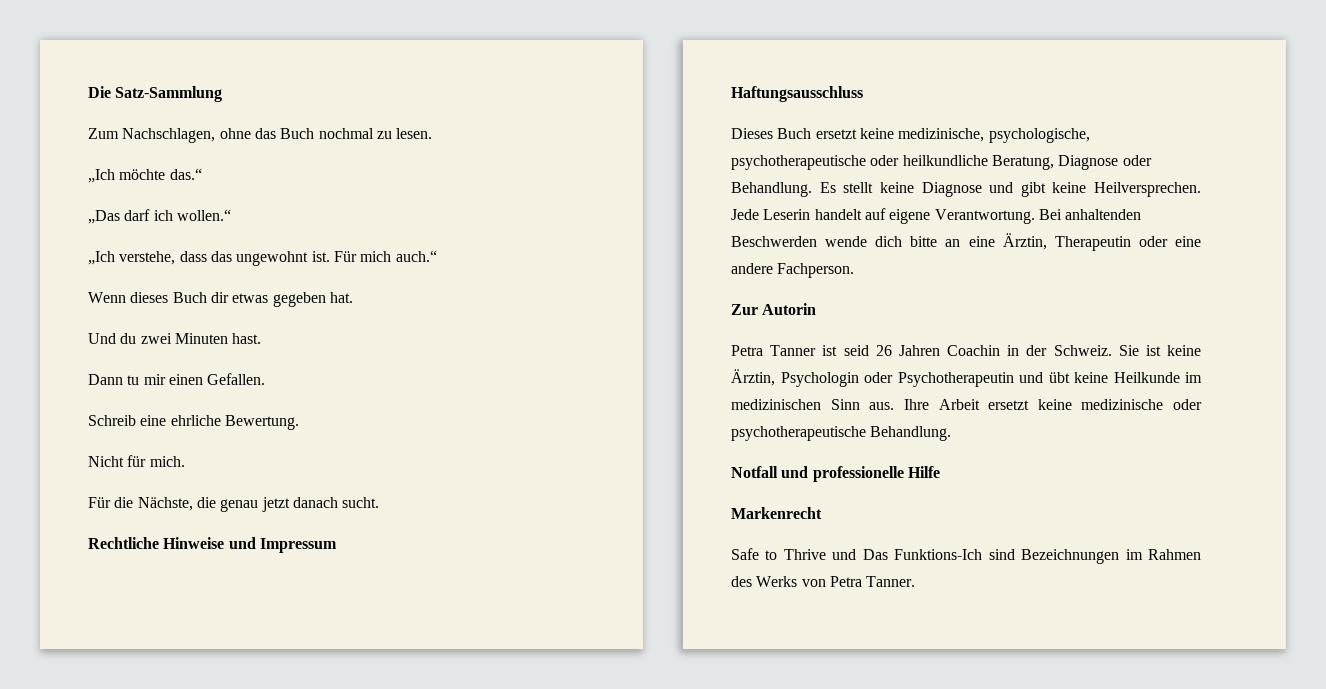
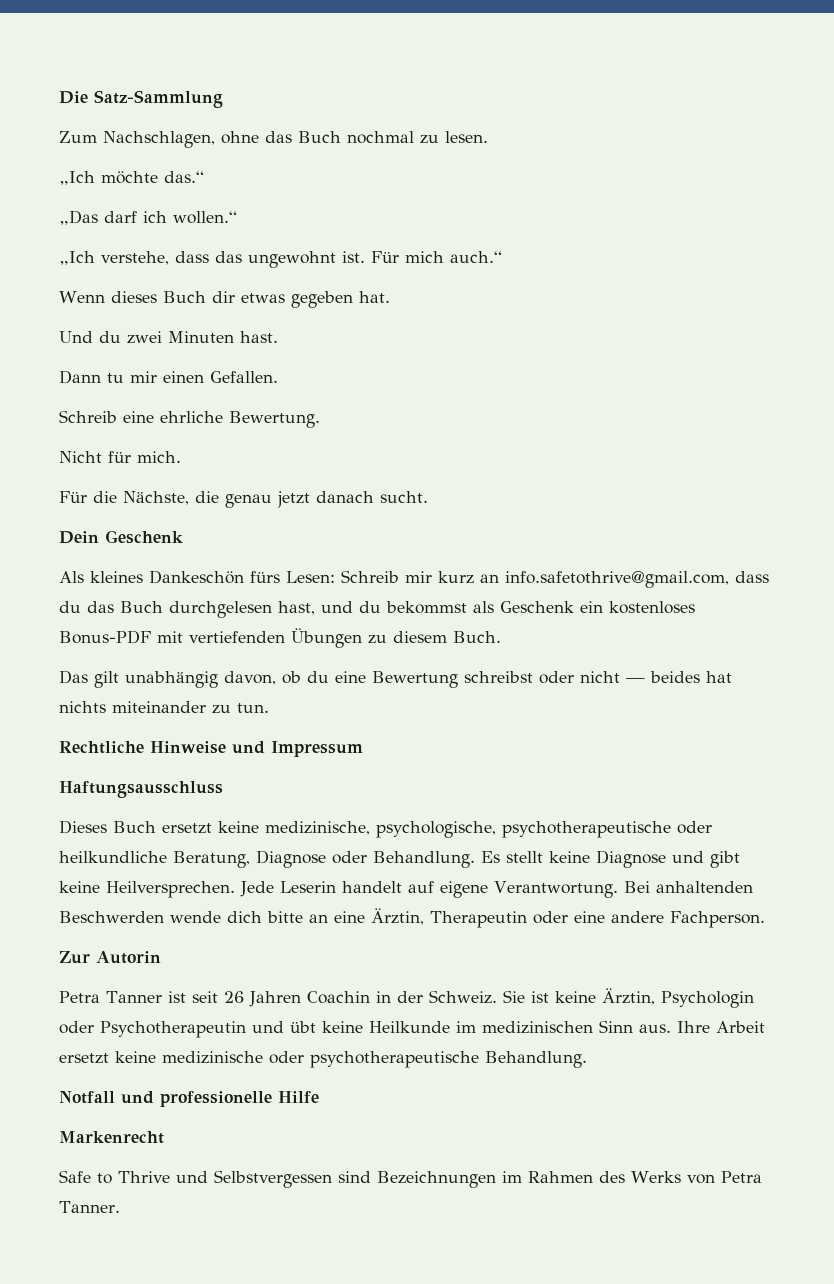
(380, 502) none -> [59,530,183,544] [59,570,769,588] [59,601,695,618] [59,628,501,648] [59,670,732,688] [59,701,269,714] // Dein Geschenk // Als kleines Dankeschön fürs Lesen: Schreib mir kurz an info.safetothrive@gmail.com, dass du das Buch durchgelesen hast, und du bekommst als Geschenk ein kostenloses Bonus-PDF mit vertiefenden Übungen zu diesem Buch. // Das gilt unabhängig davon, ob du eine Bewertung schreibst oder nicht — beides hat nichts miteinander zu tun.
[843,345,869,356] seid -> [191,991,218,1003] seit
[862,549,983,560] Das Funktions-Ich -> [214,1170,332,1188] Selbstvergessen

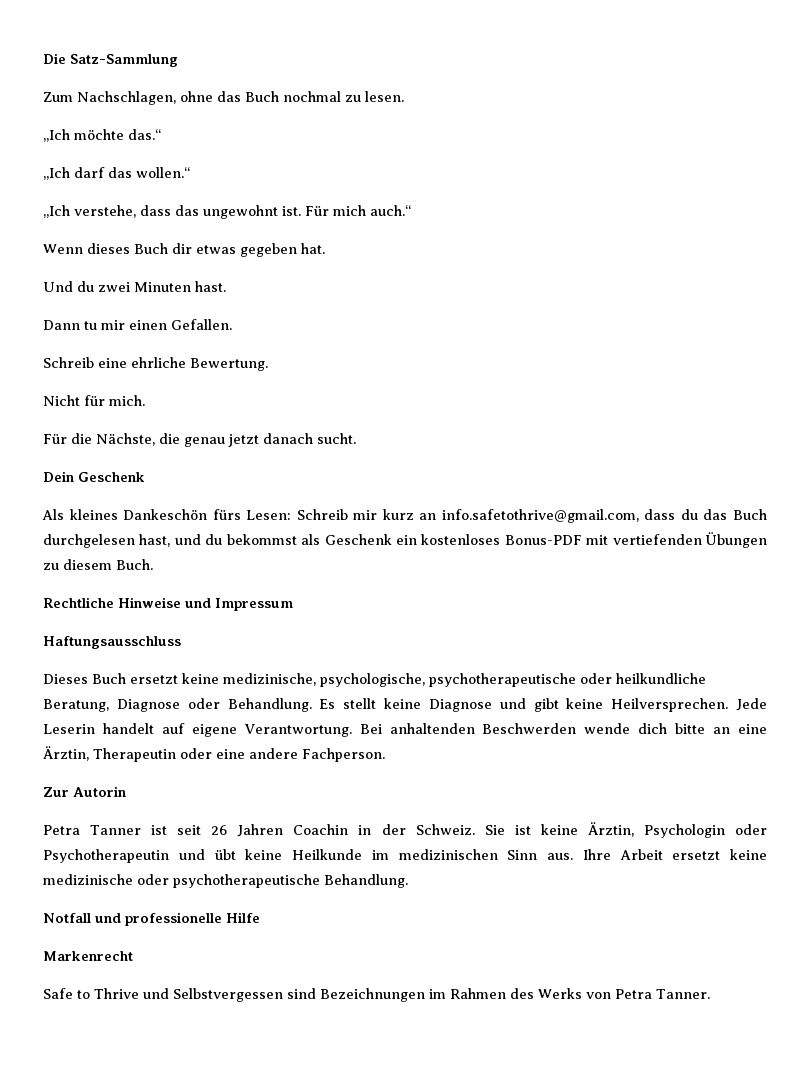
[59,210,167,225] „Das darf ich -> [43,167,132,180] „Ich darf das
[59,670,732,688] [59,701,269,714] // Das gilt unabhängig davon, ob du eine Bewertung schreibst oder nicht — beides hat nichts miteinander zu tun. -> (153, 564) none

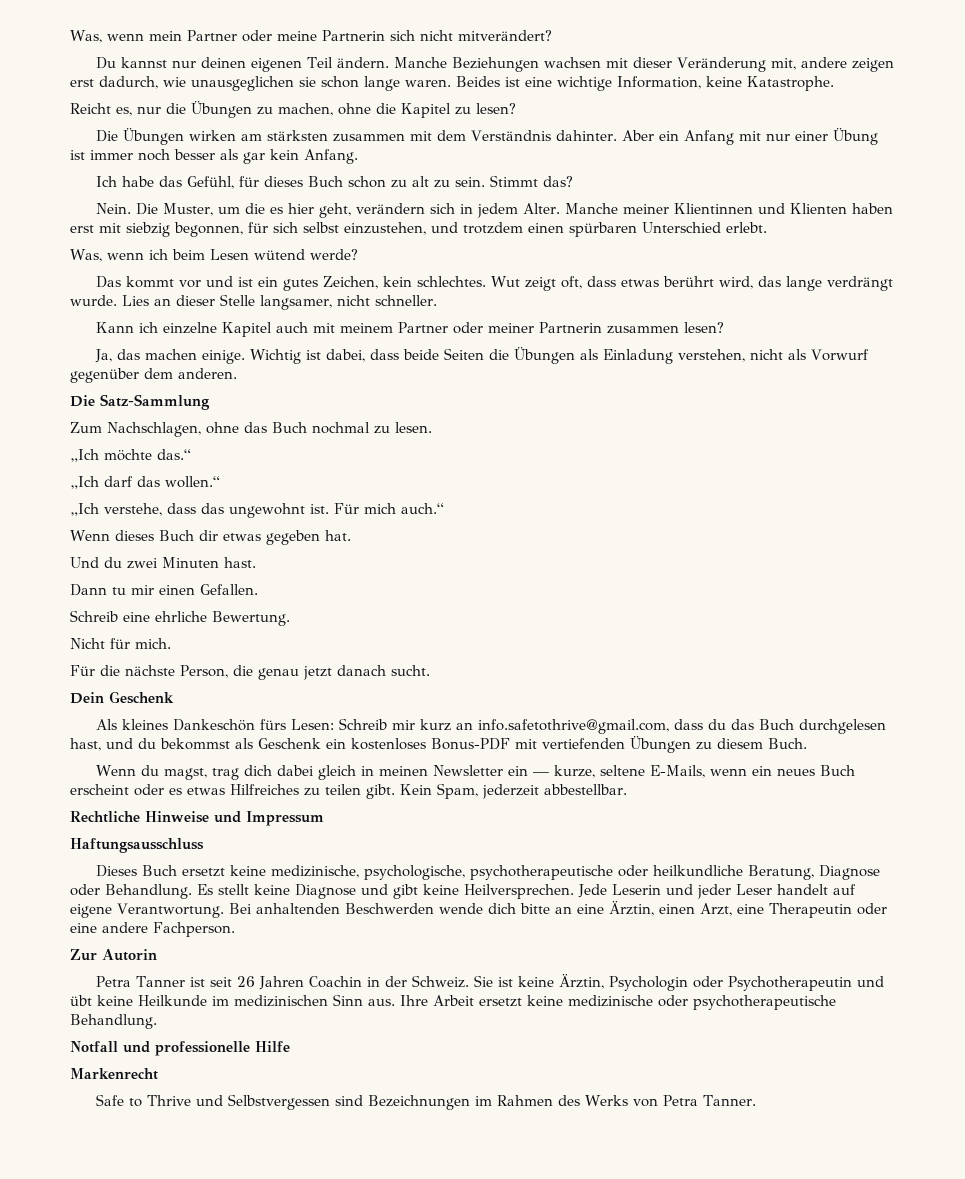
(43, 58) none -> [70,30,552,43] [95,57,894,72] [70,76,834,91] [70,101,516,118] [95,128,878,145] [70,149,358,164] [95,175,573,189] [95,203,893,218] [70,222,767,237] [70,249,358,262] [95,276,893,291] [70,294,437,310] [95,322,724,337] [94,347,869,364] [70,368,237,383] Was, wenn mein Partner oder meine Partnerin sich nicht mitverändert? // Du kannst nur deinen eigenen Teil ändern. Manche Beziehungen wachsen mit dieser Veränderung mit, andere zeigen erst dadurch, wie unausgeglichen sie schon lange waren. Beides ist eine wichtige Information, keine Katastrophe. // Reicht es, nur die Übungen zu machen, ohne die Kapitel zu lesen? // Die Übungen wirken am stärksten zusammen mit dem Verständnis dahinter. Aber ein Anfang mit nur einer Übung ist immer noch besser als gar kein Anfang. // Ich habe das Gefühl, für dieses Buch schon zu alt zu sein. Stimmt das? // Nein. Die Muster, um die es hier geht, verändern sich in jedem Alter. Manche meiner Klientinnen und Klienten haben erst mit siebzig begonnen, für sich selbst einzustehen, und trotzdem einen spürbaren Unterschied erlebt. // Was, wenn ich beim Lesen wütend werde? // Das kommt vor und ist ein gutes Zeichen, kein schlechtes. Wut zeigt oft, dass etwas berührt wird, das lange verdrängt wurde. Lies an dieser Stelle langsamer, nicht schneller. // Kann ich einzelne Kapitel auch mit meinem Partner oder meiner Partnerin zusammen lesen? // Ja, das machen einige. Wichtig ist dabei, dass beide Seiten die Übungen als Einladung verstehen, nicht als Vorwurf gegenüber dem anderen. //
[96,433,155,446] Nächste, -> [125,665,228,678] nächste Person,
(153, 564) none -> [95,765,855,780] [70,783,627,799] // Wenn du magst, trag dich dabei gleich in meinen Newsletter ein — kurze, seltene E-Mails, wenn ein neues Buch erscheint oder es etwas Hilfreiches zu teilen gibt. Kein Spam, jederzeit abbestellbar.
(95, 729) none -> [666,884,772,899] und jeder Leser
(89, 753) none -> [658,903,764,916] einen Arzt, eine

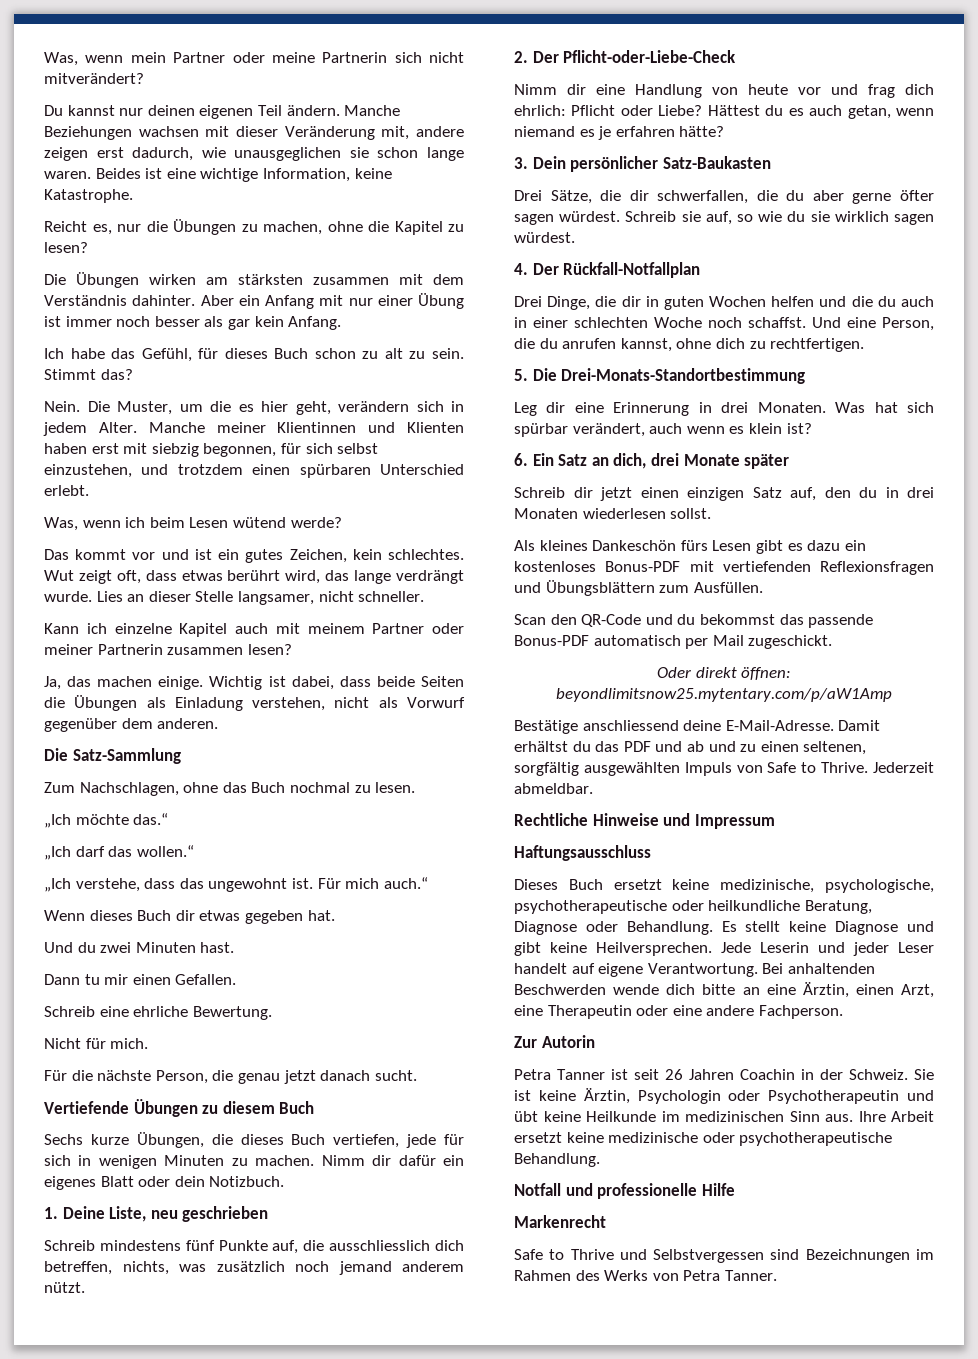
[70,691,174,704] [95,718,886,734] [70,738,321,751] Dein Geschenk // Als kleines Dankeschön fürs Lesen: Schreib mir kurz an info.safetothrive@gmail.com, dass du das Buch durchgelesen hast, und du bekommst als Geschenk -> [44,1099,315,1117] [44,1132,464,1148] [44,1155,465,1169] [44,1176,285,1190] [44,1206,269,1222] [44,1240,464,1254] [44,1261,464,1275] [44,1282,85,1293] [514,50,737,63] [514,84,934,98] [514,105,935,119] [514,126,725,140] [514,156,771,172] [514,190,934,204] [514,211,934,225] [514,232,575,243] [514,262,701,278] [514,296,934,310] [514,317,934,331] [514,338,865,352] [514,368,806,384] [514,402,934,416] [514,423,812,437] [514,453,790,469] [514,487,934,501] [514,508,712,519] [514,540,841,554] Vertiefende Übungen zu diesem Buch // Sechs kurze Übungen, die dieses Buch vertiefen, jede für sich in wenigen Minuten zu machen. Nimm dir dafür ein eigenes Blatt oder dein Notizbuch. // 1. Deine Liste, neu geschrieben // Schreib mindestens fünf Punkte auf, die ausschliesslich dich betreffen, nichts, was zusätzlich noch jemand anderem nützt. // 2. Der Pflicht-oder-Liebe-Check // Nimm dir eine Handlung von heute vor und frag dich ehrlich: Pflicht oder Liebe? Hättest du es auch getan, wenn niemand es je erfahren hätte? // 3. Dein persönlicher Satz-Baukasten // Drei Sätze, die dir schwerfallen, die du aber gerne öfter sagen würdest. Schreib sie auf, so wie du sie wirklich sagen würdest. // 4. Der Rückfall-Notfallplan // Drei Dinge, die dir in guten Wochen helfen und die du auch in einer schlechten Woche noch schaffst. Und eine Person, die du anrufen kannst, ohne dich zu rechtfertigen. // 5. Die Drei-Monats-Standortbestimmung // Leg dir eine Erinnerung in drei Monaten. Was hat sich spürbar verändert, auch wenn es klein ist? // 6. Ein Satz an dich, drei Monate später // Schreib dir jetzt einen einzigen Satz auf, den du in drei Monaten wiederlesen sollst. // Als kleines Dankeschön fürs Lesen gibt es dazu
[630,736,807,753] [95,765,855,780] [70,783,627,799] Übungen zu diesem Buch. // Wenn du magst, trag dich dabei gleich in meinen Newsletter ein — kurze, seltene E-Mails, wenn ein neues Buch erscheint oder es etwas Hilfreiches zu teilen gibt. Kein Spam, jederzeit abbestellbar. -> [820,561,934,575] [514,580,763,596] [514,614,874,628] [514,635,833,649] [656,667,792,680] [556,688,892,702] [514,720,881,734] [514,741,867,755] [514,762,934,776] [514,783,593,794] Reflexionsfragen und Übungsblättern zum Ausfüllen. // Scan den QR-Code und du bekommst das passende Bonus-PDF automatisch per Mail zugeschickt. // Oder direkt öffnen: beyondlimitsnow25.mytentary.com/p/aW1Amp // Bestätige anschliessend deine E-Mail-Adresse. Damit erhältst du das PDF und ab und zu einen seltenen, sorgfältig ausgewählten Impuls von Safe to Thrive. Jederzeit abmeldbar.

